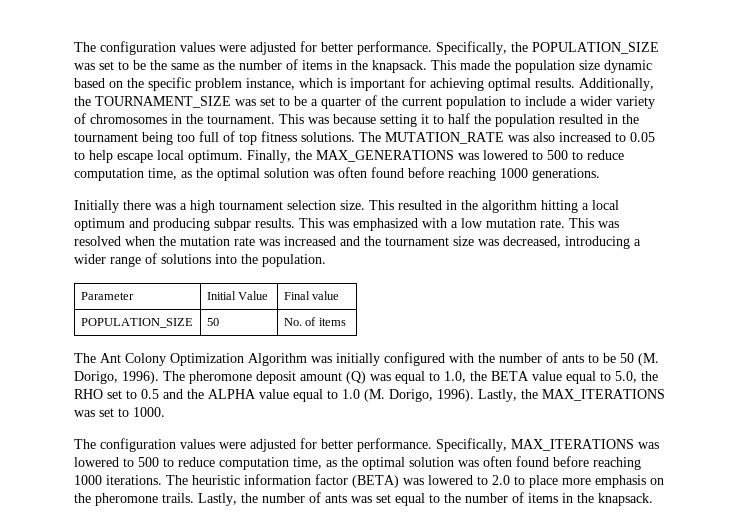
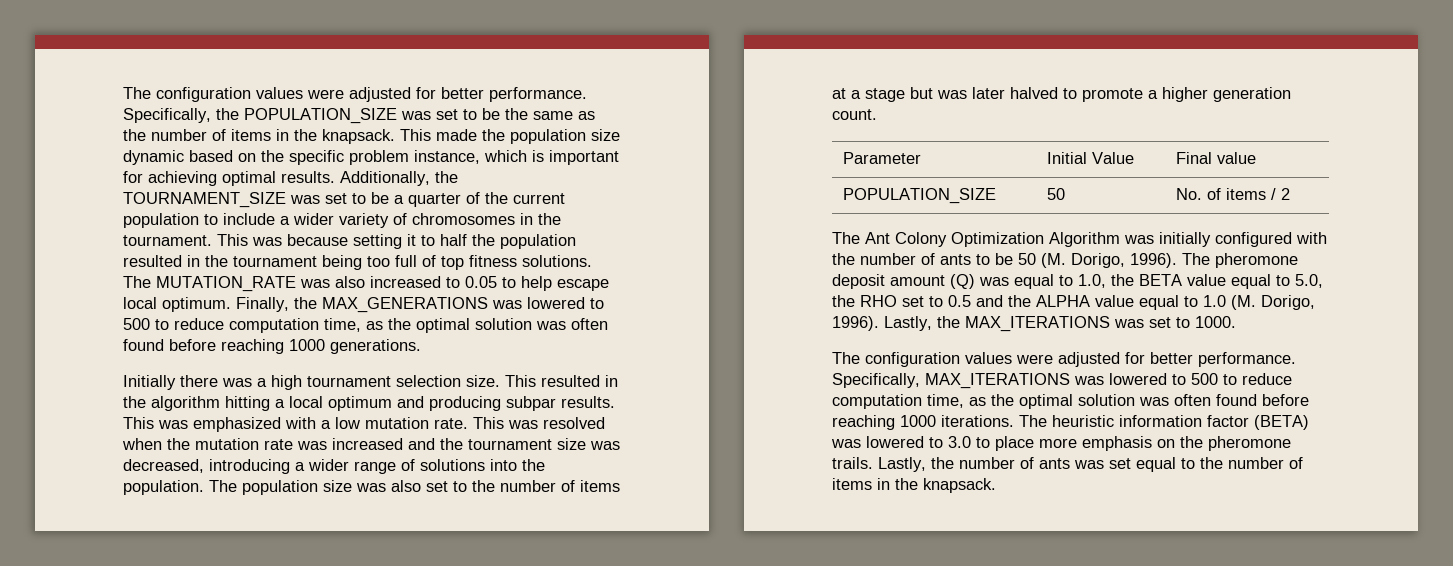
(326, 260) none -> [209,480,620,495] [832,87,1291,102] [832,109,877,120] The population size was also set to the number of items at a stage but was later halved to promote a higher generation count.
(346, 322) none -> [1271,188,1291,200] / 2
[492,475,510,485] 2.0 -> [948,436,971,448] 3.0

